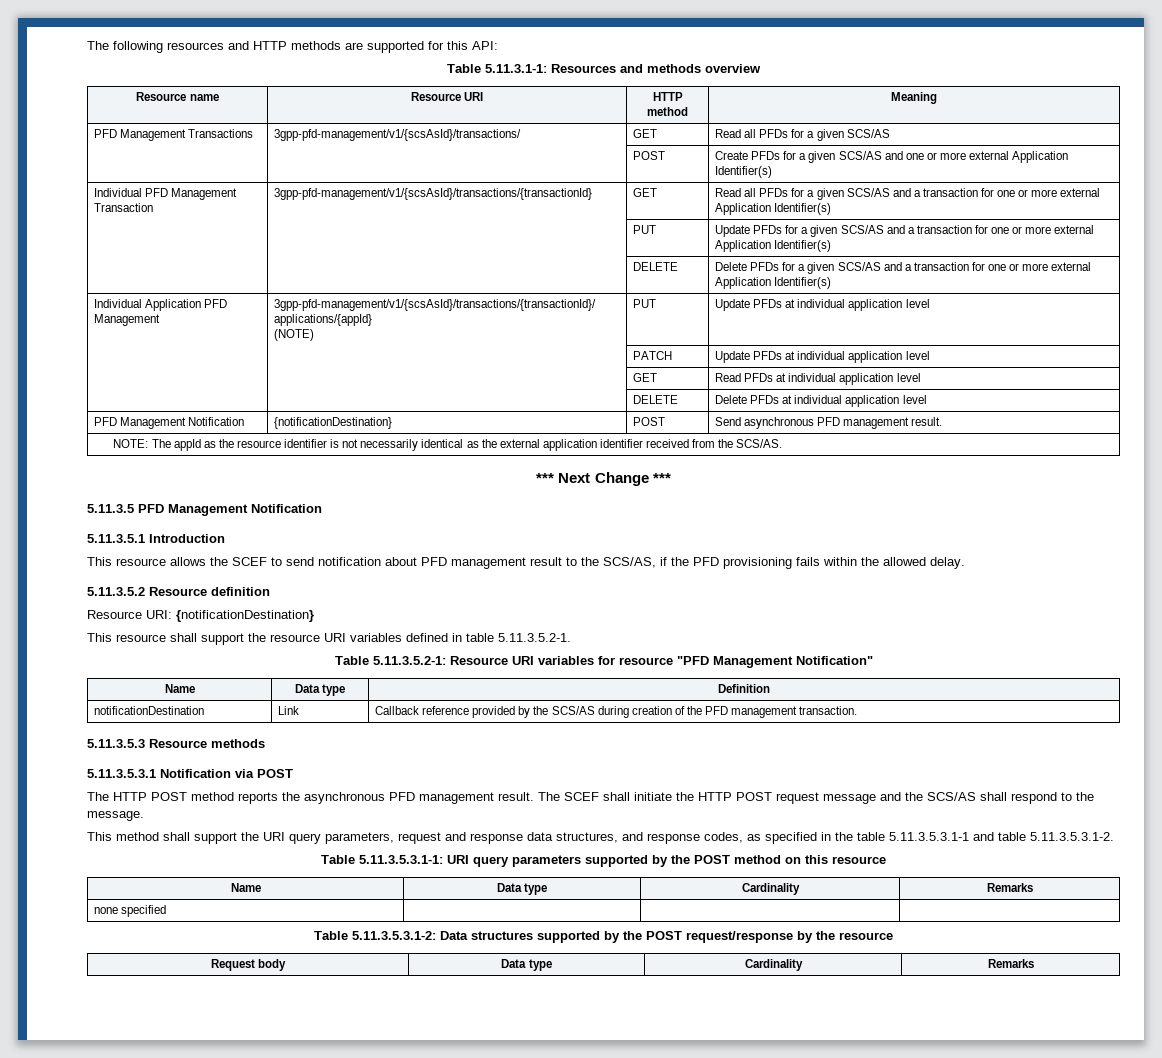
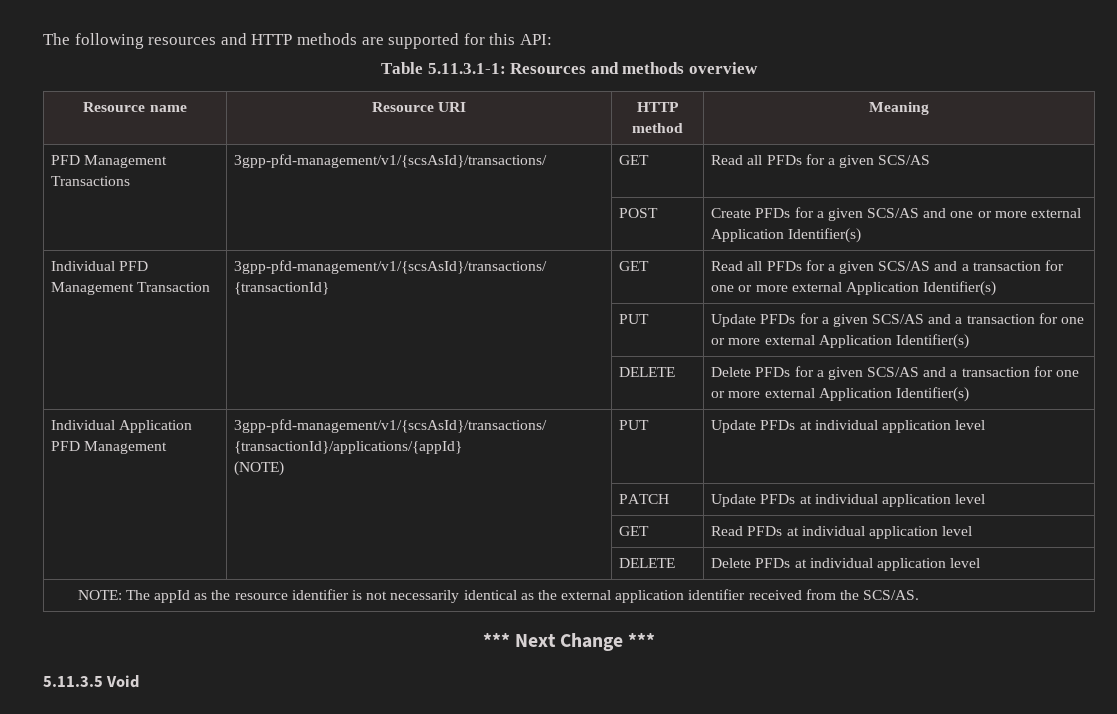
[93,417,245,429] [273,417,392,429] [632,417,665,426] [714,417,943,429] // PFD Management Notification | {notificationDestination} | POST | Send asynchronous PFD management result. -> (981, 563) none
[138,504,322,516] [87,534,225,543] [87,557,965,569] [87,587,270,596] [87,610,314,622] [87,633,571,645] [334,656,873,668] [164,684,195,693] [294,684,346,696] [718,684,770,693] [93,706,204,715] [277,706,299,715] [374,706,858,718] [87,739,265,748] [87,769,293,778] [87,792,1094,804] [87,811,144,821] [87,832,1114,844] [321,855,886,867] [230,883,261,892] [496,883,548,895] [741,883,800,895] [986,883,1033,892] [93,905,167,917] [314,931,893,943] [210,959,287,971] [501,959,552,971] [744,959,803,971] [987,959,1034,968] PFD Management Notification // 5.11.3.5.1 Introduction // This resource allows the SCEF to send notification about PFD management result to the SCS/AS, if the PFD provisioning fails within the allowed delay. // 5.11.3.5.2 Resource definition // Resource URI: {notificationDestination} // This resource shall support the resource URI variables defined in table 5.11.3.5.2-1. // Table 5.11.3.5.2-1: Resource URI variables for resource "PFD Management Notification" // Name | Data type | Definition // notificationDestination | Link | Callback reference provided by the SCS/AS during creation of the PFD management transaction. // 5.11.3.5.3 Resource methods // 5.11.3.5.3.1 Notification via POST // The HTTP POST method reports the asynchronous PFD management result. The SCEF shall initiate the HTTP POST request message and the SCS/AS shall respond to the message. // This method shall support the URI query parameters, request and response data structures, and response codes, as specified in the table 5.11.3.5.3.1-1 and table 5.11.3.5.3.1-2. // Table 5.11.3.5.3.1-1: URI query parameters supported by the POST method on this resource // Name | Data type | Cardinality | Remarks // none specified | | | // Table 5.11.3.5.3.1-2: Data structures supported by the POST request/response by the resource // Request body | Data type | Cardinality | Remarks -> [106,675,140,688] Void

